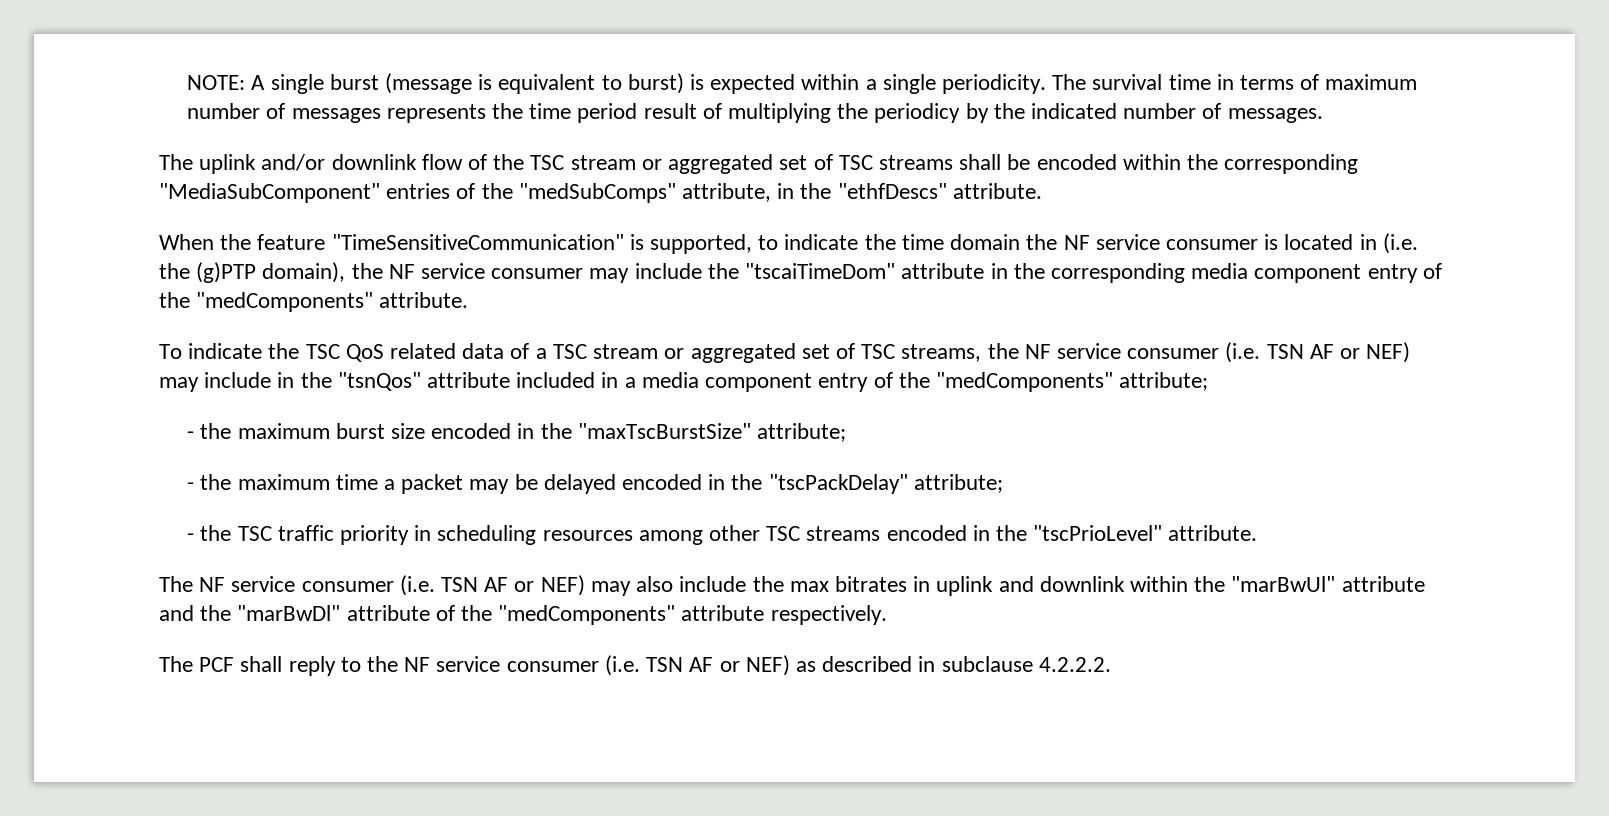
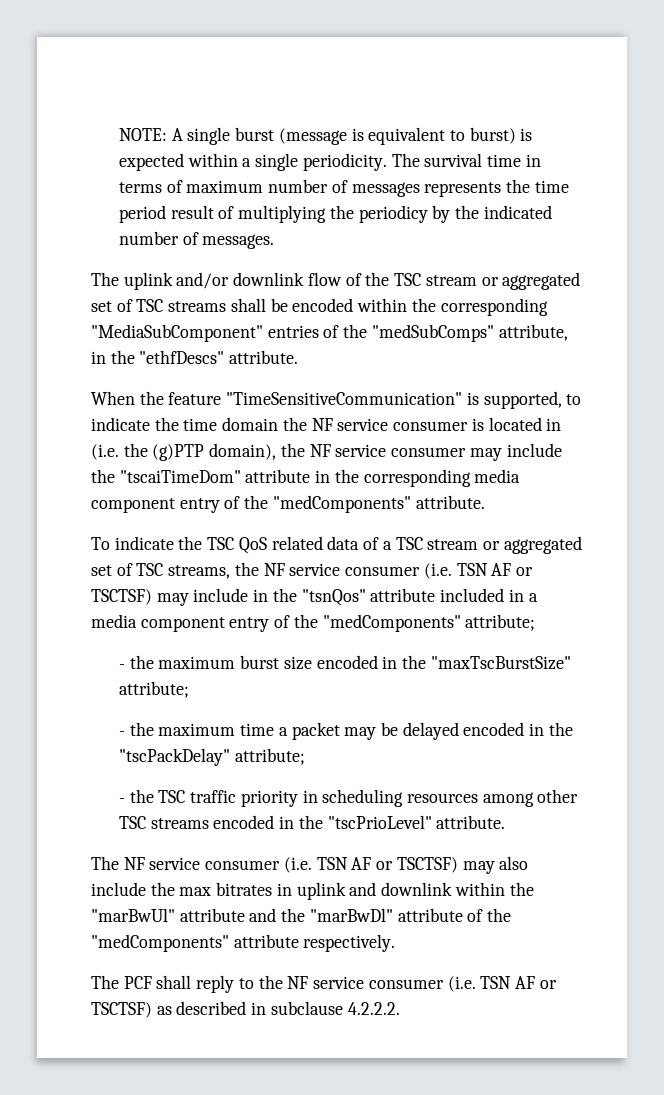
[1366,342,1411,363] NEF) -> [91,589,152,605] TSCTSF)
[540,575,585,596] NEF) -> [396,857,458,873] TSCTSF)
[745,655,790,676] NEF) -> [91,1002,152,1018] TSCTSF)

